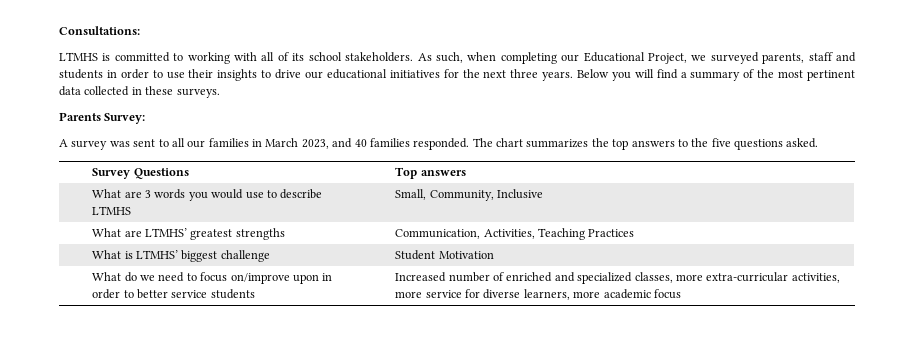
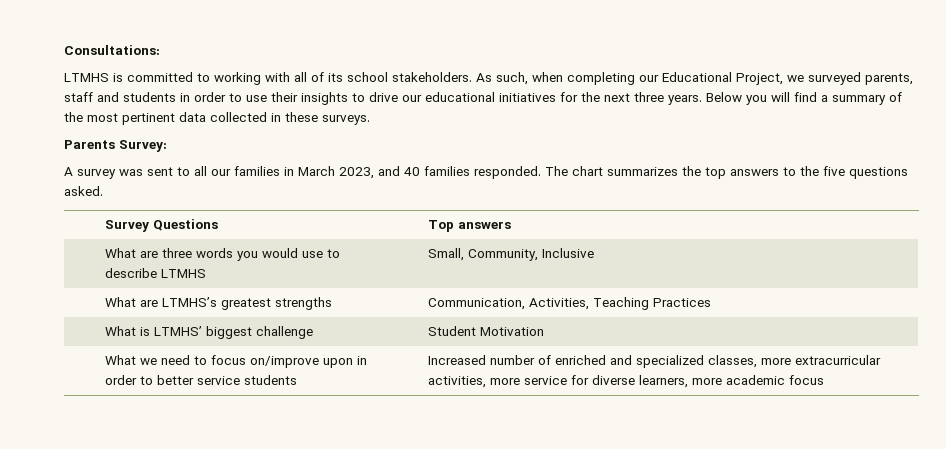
[144,190,151,198] 3 -> [162,248,193,258] three
[144,228,187,237] LTMHS’ -> [162,297,218,307] LTMHS’s
[124,272,137,282] do -> (137, 360) none
[706,272,789,282] extra-curricular -> [795,355,882,365] extracurricular

